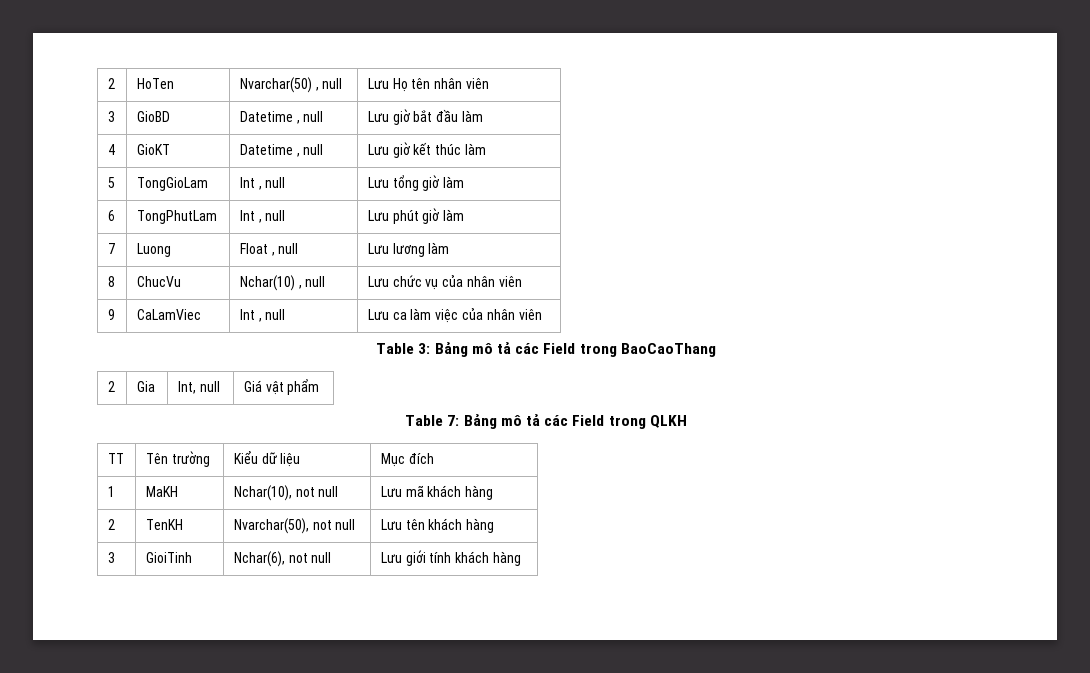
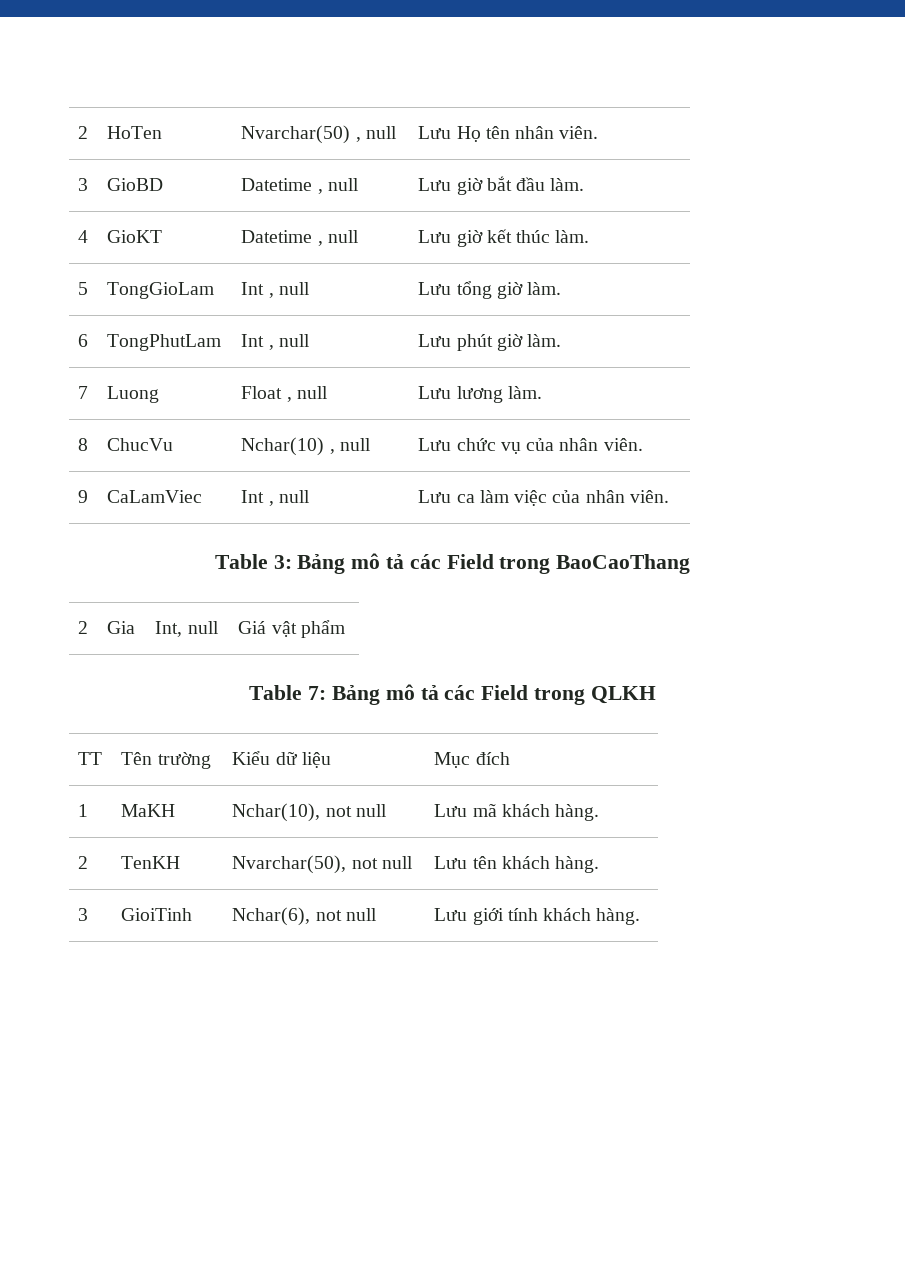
[466,78,490,89] viên -> [559,126,599,139] viên.
[462,110,484,122] làm -> [550,178,585,191] làm.
[465,143,487,155] làm -> [555,230,590,243] làm.
[443,176,465,188] làm -> [527,282,562,295] làm.
[443,209,465,221] làm -> [527,334,562,347] làm.
[428,242,450,254] làm -> [507,386,542,399] làm.
[498,276,522,287] viên -> [603,438,643,451] viên.
[518,309,542,320] viên -> [629,490,669,503] viên.
[465,485,494,500] hàng -> [555,804,600,821] hàng.
[466,518,495,533] hàng -> [555,856,600,873] hàng.
[493,551,522,566] hàng -> [596,908,641,925] hàng.

